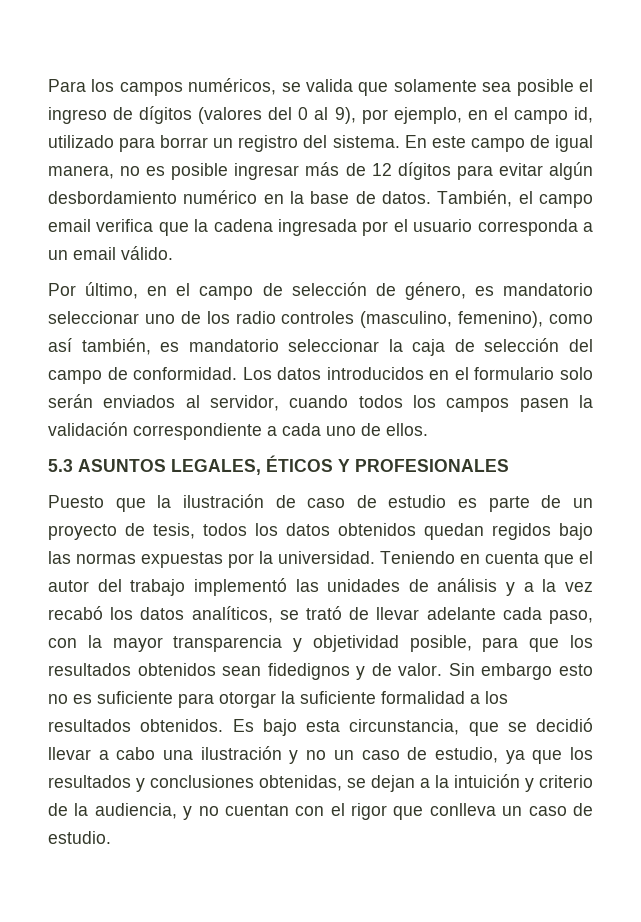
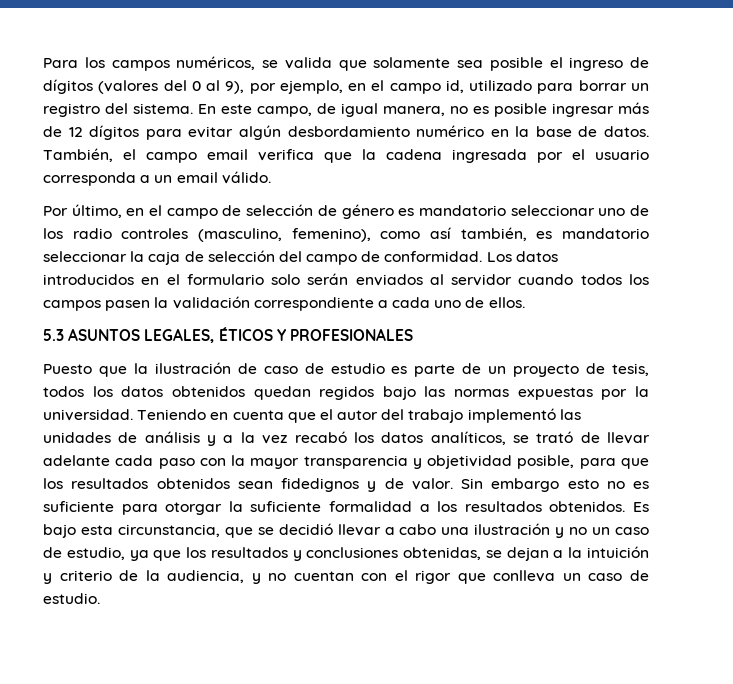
[470,138,525,152] campo -> [257,106,312,117] campo,
[404,282,466,300] género, -> [341,204,394,219] género
[210,395,279,411] servidor, -> [451,274,513,286] servidor
[549,610,593,624] paso, -> [158,458,195,469] paso

